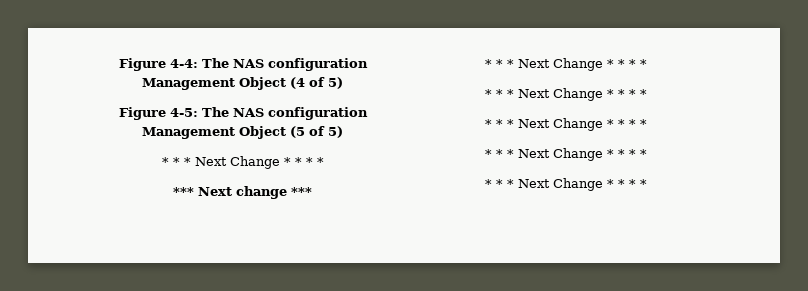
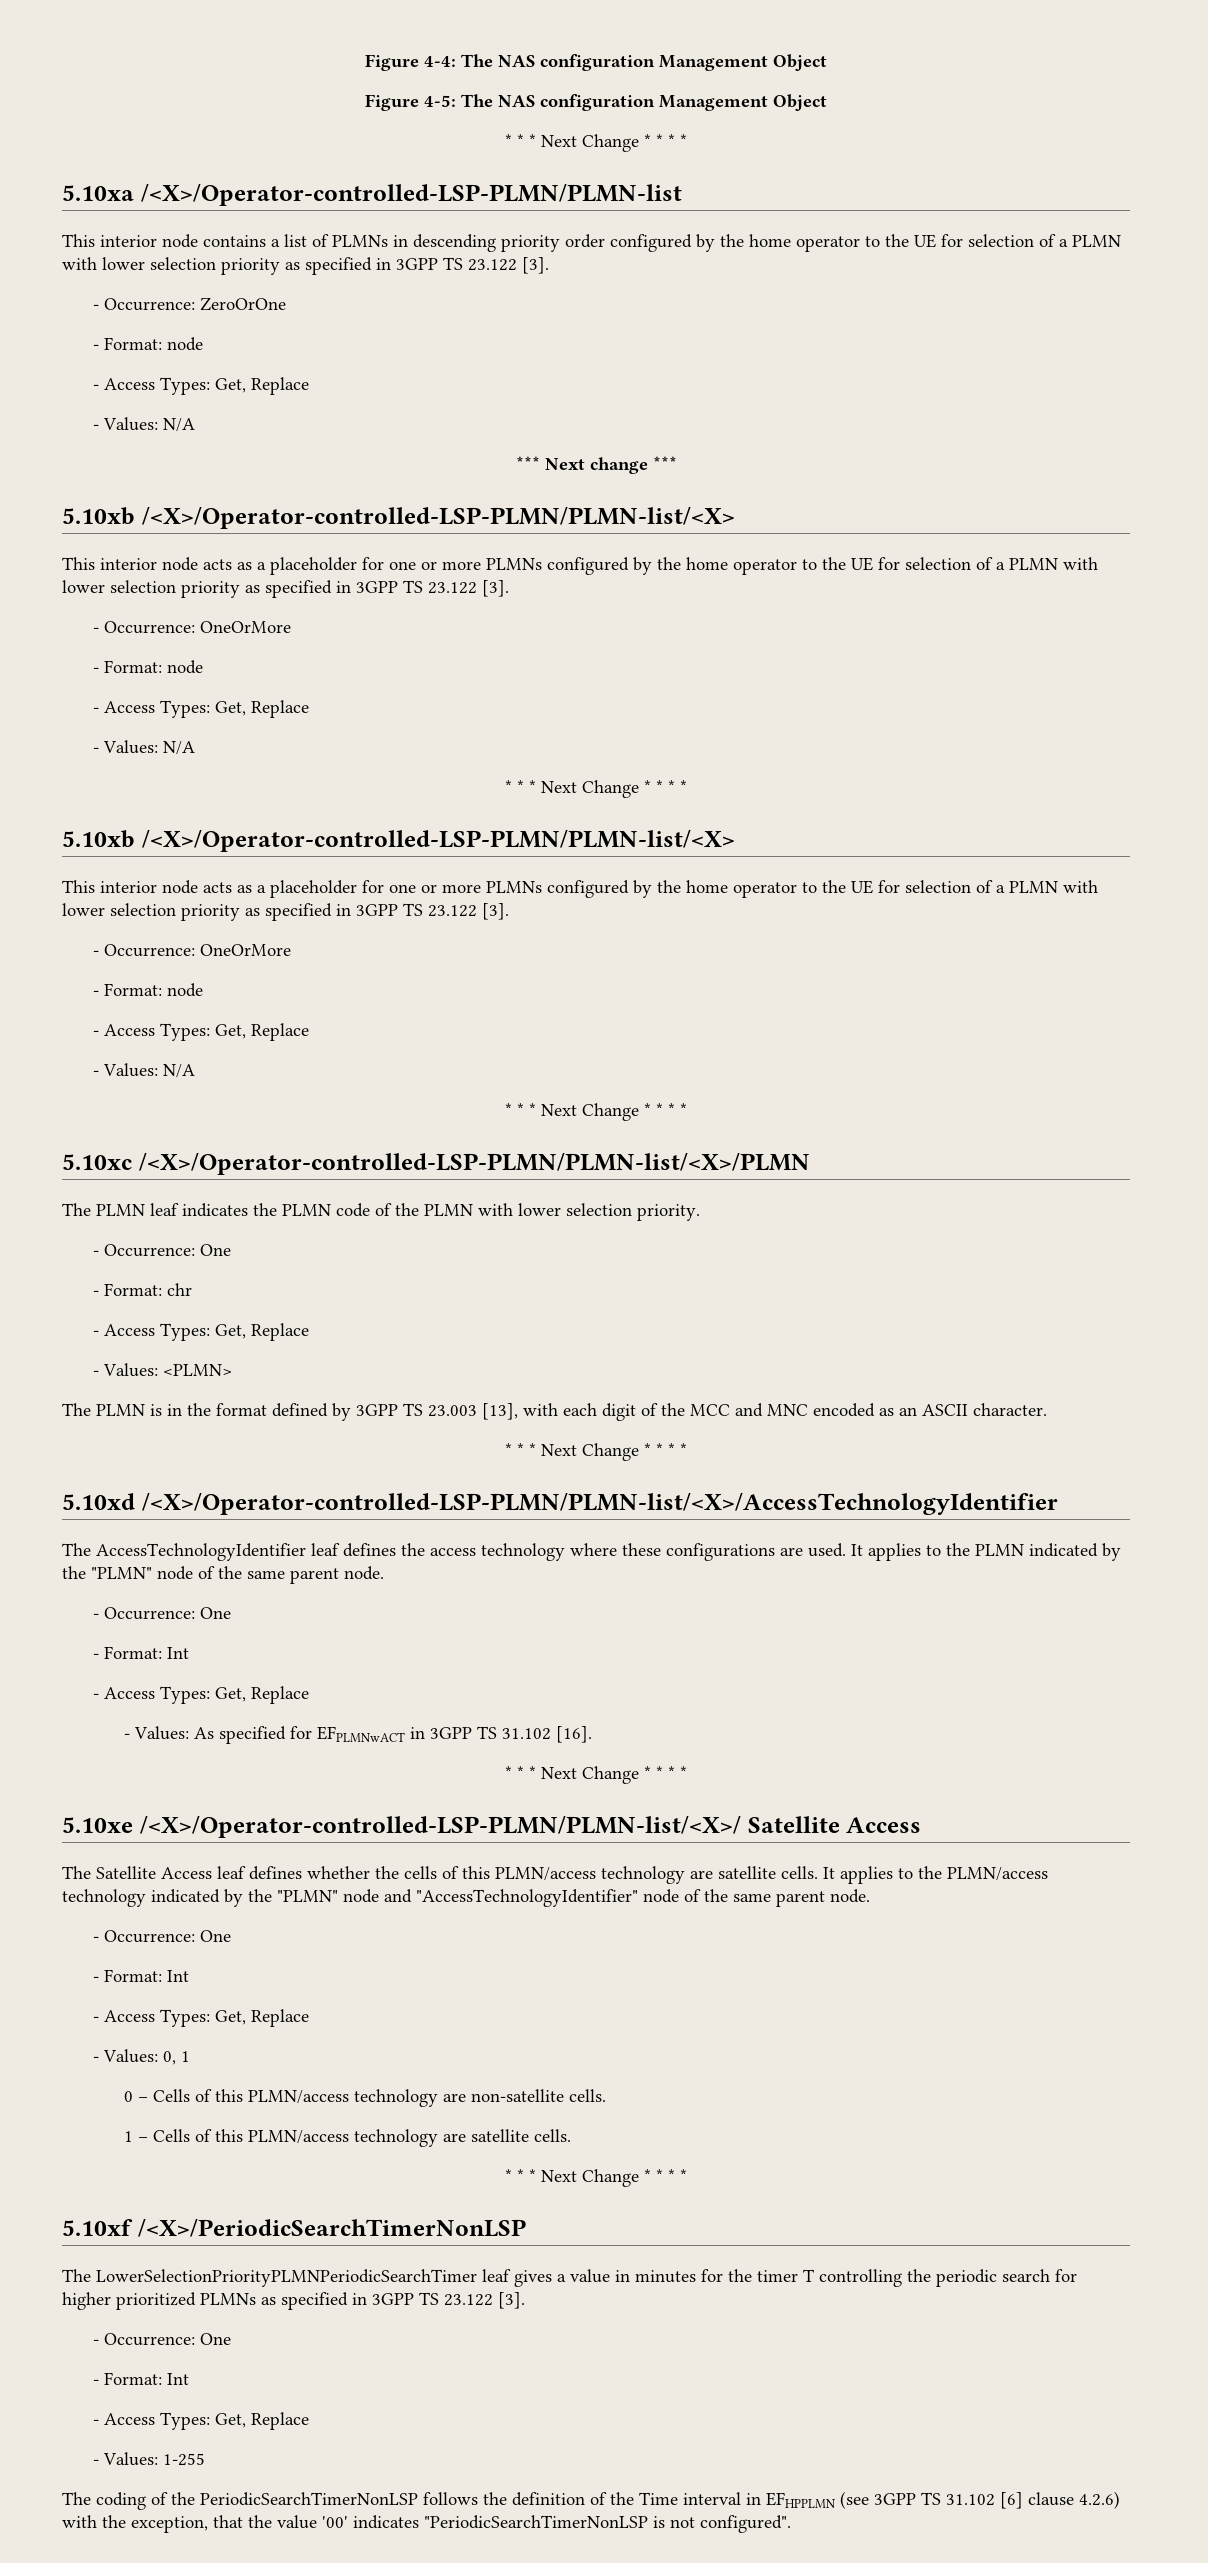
[290,77,343,89] (4 of 5) -> (827, 62) none
[290,126,343,138] [161,156,324,169] [173,186,312,199] [484,58,647,71] [484,88,647,101] [484,118,647,131] [484,148,647,161] [484,178,647,191] (5 of 5) // * * * Next Change * * * * // *** Next change *** // * * * Next Change * * * * // * * * Next Change * * * * // * * * Next Change * * * * // * * * Next Change * * * * // * * * Next Change * * * * -> [505,134,687,152] [62,183,682,206] [62,234,1121,252] [62,257,549,275] [93,297,287,311] [93,337,204,351] [93,377,310,395] [93,417,196,432] [515,456,677,474] [62,506,735,529] [62,557,1098,575] [62,580,509,598] [93,621,292,634] [93,660,204,674] [93,700,310,718] [93,740,196,755] [505,780,687,798] [62,829,735,852] [62,880,1098,898] [62,903,509,921] [93,944,292,957] [93,983,204,997] [93,1023,310,1041] [93,1063,196,1078] [505,1103,687,1121] [62,1152,810,1175] [62,1203,700,1221] [93,1244,232,1257] [93,1283,193,1296] [93,1323,310,1341] [93,1363,233,1377] [62,1403,1047,1421] [505,1443,687,1461] [62,1492,1058,1515] [62,1543,1121,1561] [62,1566,384,1584] [93,1607,232,1620] [93,1646,190,1659] [93,1686,310,1704] [124,1726,593,1744] [505,1766,687,1784] [62,1815,922,1838] [62,1866,1048,1884] [62,1889,870,1907] [93,1930,232,1943] [93,1969,190,1982] [93,2009,310,2027] [93,2049,191,2065] [124,2089,607,2107] [124,2129,572,2147] [505,2169,687,2187] [62,2218,526,2237] [62,2269,1077,2287] [62,2292,525,2310] [93,2333,232,2346] [93,2372,190,2385] [93,2412,310,2430] [93,2452,206,2466] [62,2491,1120,2510] [62,2515,791,2533] // * * * Next Change * * * * // 5.10xa /<X>/Operator-controlled-LSP-PLMN/PLMN-list // This interior node contains a list of PLMNs in descending priority order configured by the home operator to the UE for selection of a PLMN with lower selection priority as specified in 3GPP TS 23.122 [3]. // - Occurrence: ZeroOrOne // - Format: node // - Access Types: Get, Replace // - Values: N/A // *** Next change *** // 5.10xb /<X>/Operator-controlled-LSP-PLMN/PLMN-list/<X> // This interior node acts as a placeholder for one or more PLMNs configured by the home operator to the UE for selection of a PLMN with lower selection priority as specified in 3GPP TS 23.122 [3]. // - Occurrence: OneOrMore // - Format: node // - Access Types: Get, Replace // - Values: N/A // * * * Next Change * * * * // 5.10xb /<X>/Operator-controlled-LSP-PLMN/PLMN-list/<X> // This interior node acts as a placeholder for one or more PLMNs configured by the home operator to the UE for selection of a PLMN with lower selection priority as specified in 3GPP TS 23.122 [3]. // - Occurrence: OneOrMore // - Format: node // - Access Types: Get, Replace // - Values: N/A // * * * Next Change * * * * // 5.10xc /<X>/Operator-controlled-LSP-PLMN/PLMN-list/<X>/PLMN // The PLMN leaf indicates the PLMN code of the PLMN with lower selection priority. // - Occurrence: One // - Format: chr // - Access Types: Get, Replace // - Values: <PLMN> // The PLMN is in the format defined by 3GPP TS 23.003 [13], with each digit of the MCC and MNC encoded as an ASCII character. // * * * Next Change * * * * // 5.10xd /<X>/Operator-controlled-LSP-PLMN/PLMN-list/<X>/AccessTechnologyIdentifier // The AccessTechnologyIdentifier leaf defines the access technology where these configurations are used. It applies to the PLMN indicated by the "PLMN" node of the same parent node. // - Occurrence: One // - Format: Int // - Access Types: Get, Replace // - Values: As specified for EFPLMNwACT in 3GPP TS 31.102 [16]. // * * * Next Change * * * * // 5.10xe /<X>/Operator-controlled-LSP-PLMN/PLMN-list/<X>/ Satellite Access // The Satellite Access leaf defines whether the cells of this PLMN/access technology are satellite cells. It applies to the PLMN/access technology indicated by the "PLMN" node and "AccessTechnologyIdentifier" node of the same parent node. // - Occurrence: One // - Format: Int // - Access Types: Get, Replace // - Values: 0, 1 // 0 – Cells of this PLMN/access technology are non-satellite cells. // 1 – Cells of this PLMN/access technology are satellite cells. // * * * Next Change * * * * // 5.10xf /<X>/PeriodicSearchTimerNonLSP // The LowerSelectionPriorityPLMNPeriodicSearchTimer leaf gives a value in minutes for the timer T controlling the periodic search for higher prioritized PLMNs as specified in 3GPP TS 23.122 [3]. // - Occurrence: One // - Format: Int // - Access Types: Get, Replace // - Values: 1-255 // The coding of the PeriodicSearchTimerNonLSP follows the definition of the Time interval in EFHPPLMN (see 3GPP TS 31.102 [6] clause 4.2.6) with the exception, that the value '00' indicates "PeriodicSearchTimerNonLSP is not configured".

